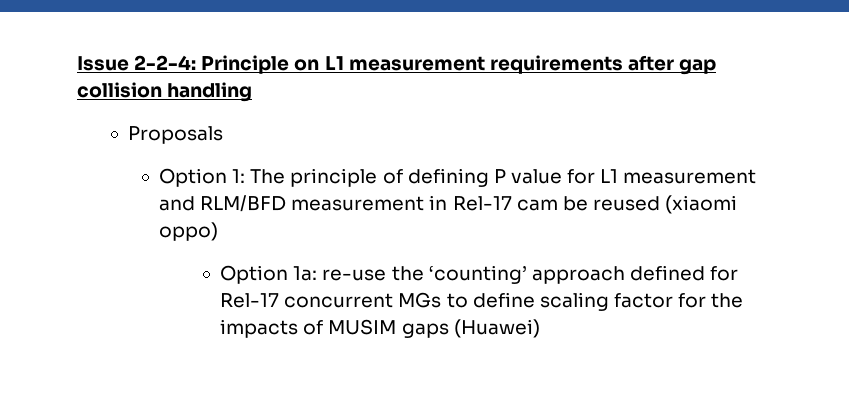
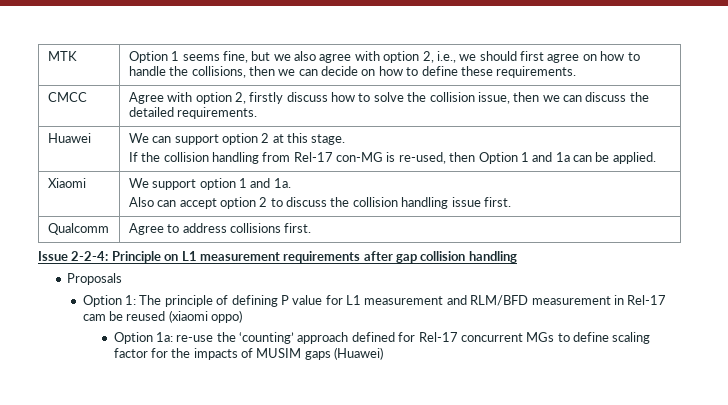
(77, 63) none -> [47,51,77,61] [128,51,640,63] [128,66,577,78] [47,92,87,102] [128,92,649,104] [128,107,258,119] [47,133,91,143] [128,133,346,145] [128,152,656,164] [47,178,86,188] [128,178,291,190] [128,197,511,209] [47,223,109,235] [128,223,312,235] MTK | Option 1 seems fine, but we also agree with option 2, i.e., we should first agree on how to handle the collisions, then we can decide on how to define these requirements. // CMCC | Agree with option 2, firstly discuss how to solve the collision issue, then we can discuss the detailed requirements. // Huawei | We can support option 2 at this stage. // If the collision handling from Rel-17 con-MG is re-used, then Option 1 and 1a can be applied. // Xiaomi | We support option 1 and 1a. // Also can accept option 2 to discuss the collision handling issue first. // Qualcomm | Agree to address collisions first. //

